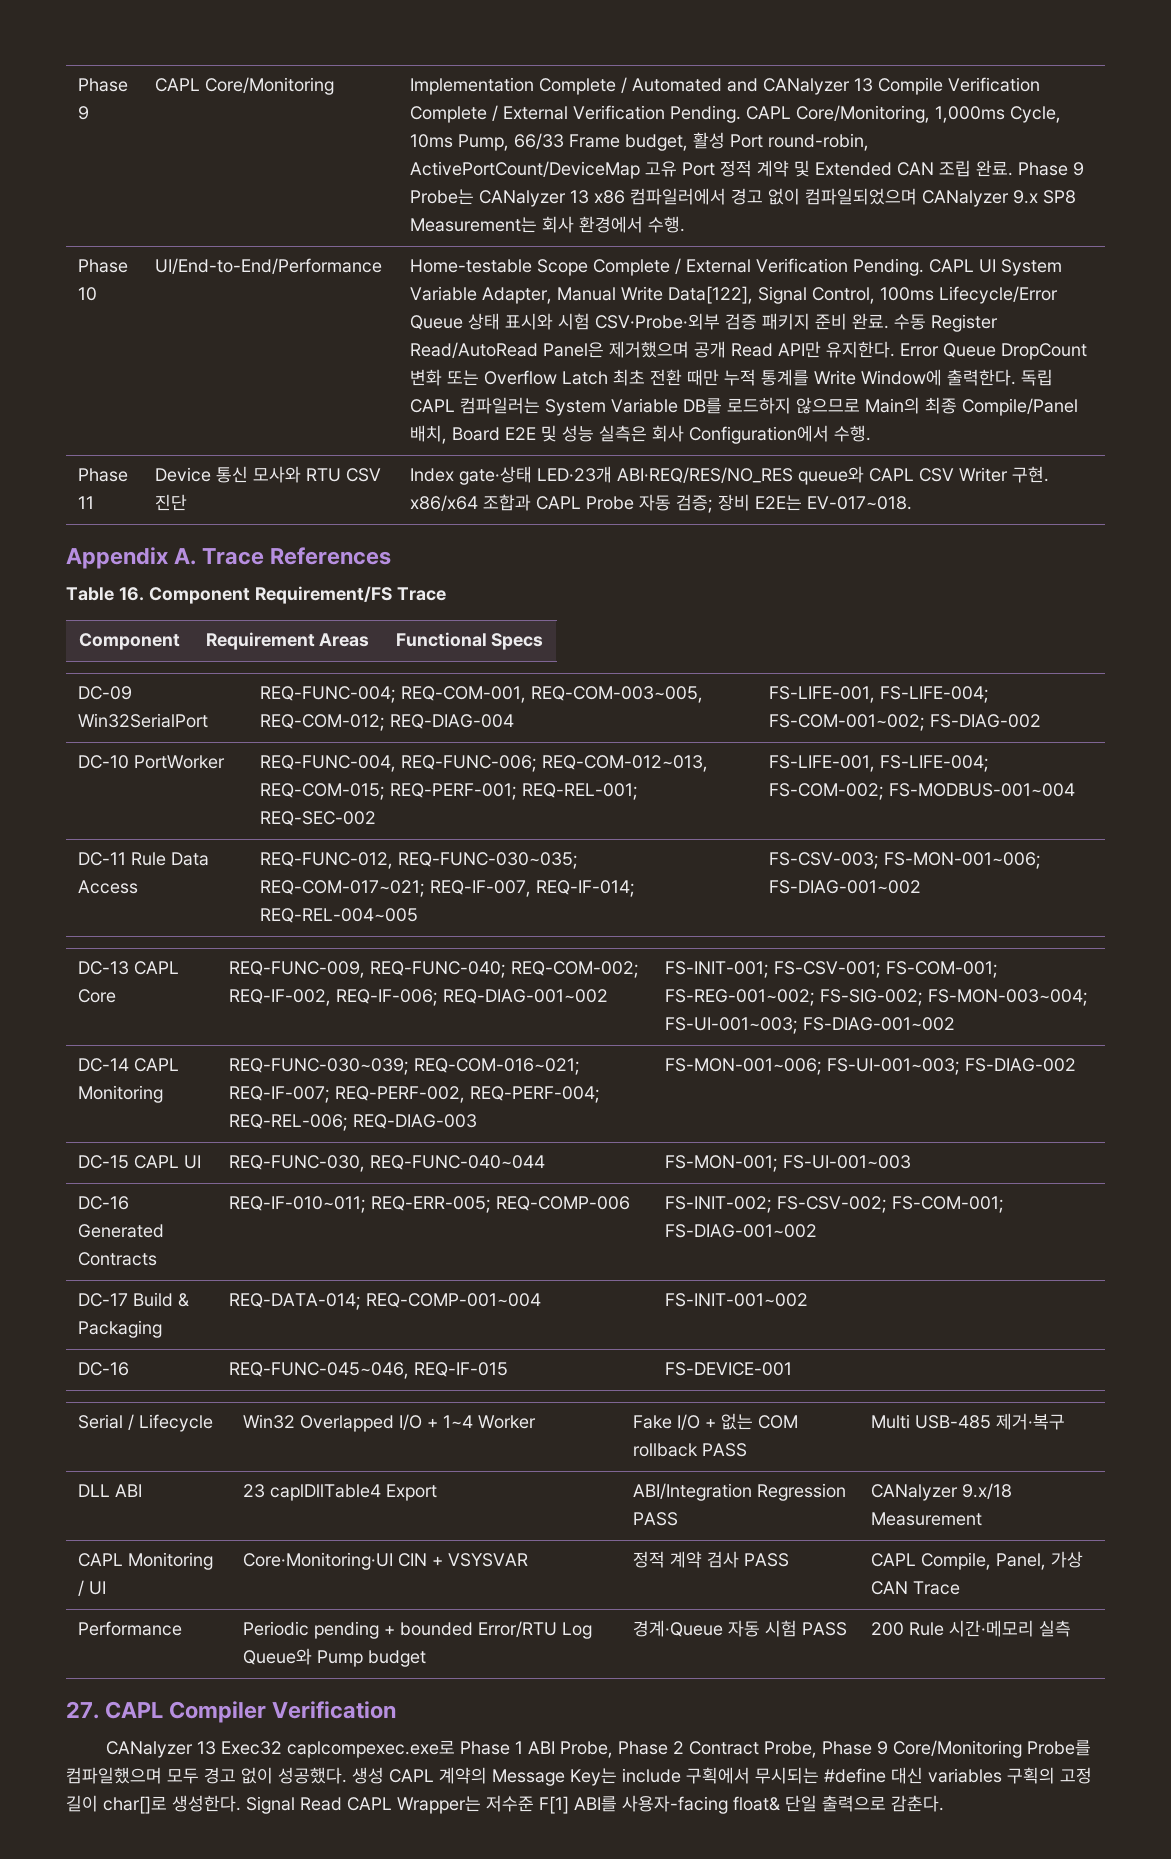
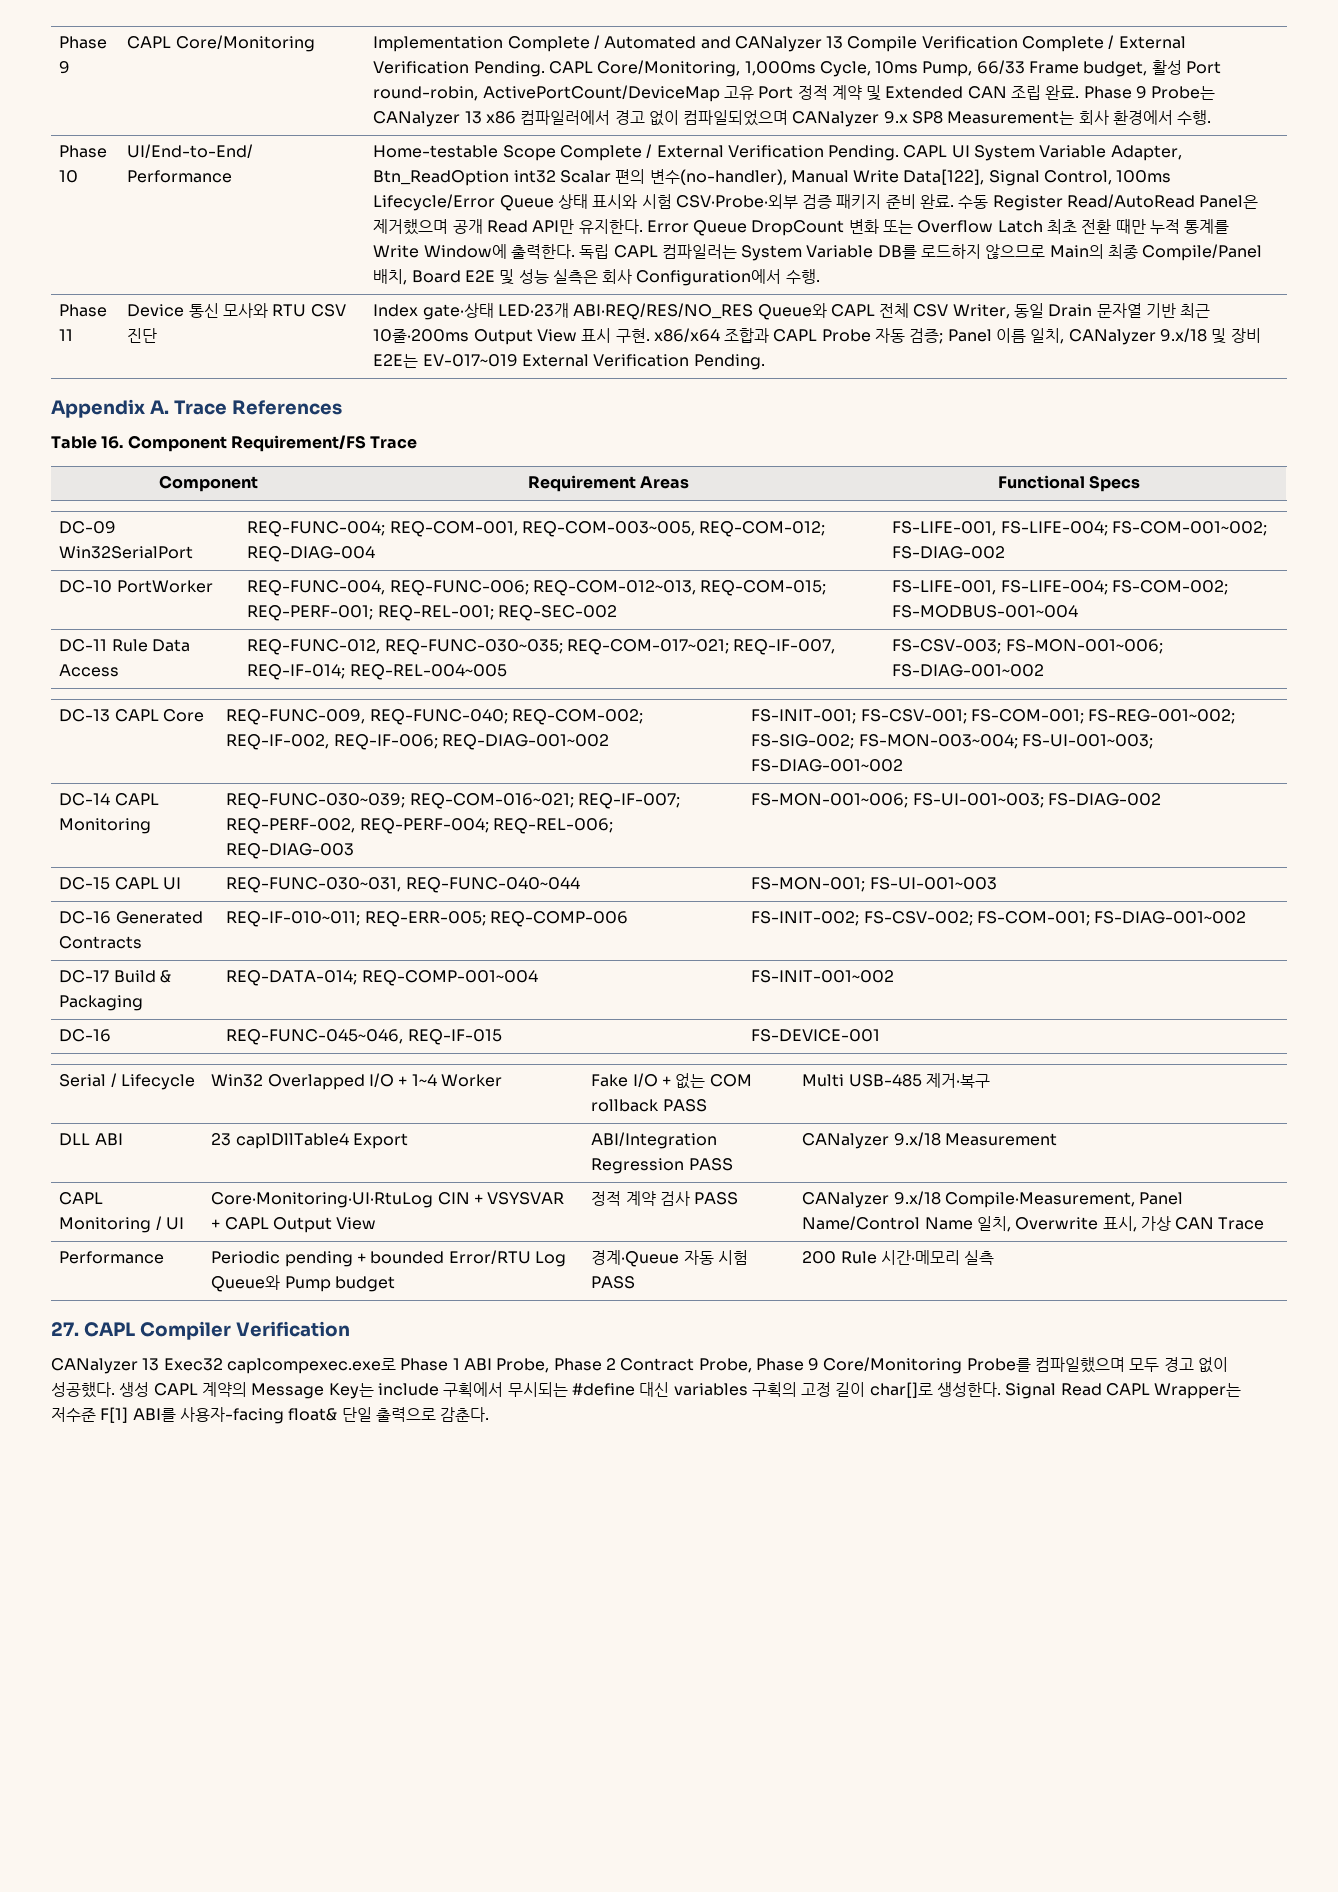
(553, 295) none -> [373,169,787,186] Btn_ReadOption int32 Scalar 편의 변수(no-handler),
[798,466,1009,485] queue와 CAPL CSV Writer -> [757,303,1211,320] [373,328,612,345] Queue와 CAPL 전체 CSV Writer, 동일 Drain 문자열 기반 최근 10줄·200ms Output View 표시
[718,494,913,511] 장비 E2E는 EV-017~018. -> [947,328,1261,345] [373,354,765,370] Panel 이름 일치, CANalyzer 9.x/18 및 장비 E2E는 EV-017~019 External Verification Pending.
[229,1155,366,1172] REQ-FUNC-030, -> [226,877,402,893] REQ-FUNC-030~031,
[243,1552,394,1570] Core·Monitoring·UI -> [211,1192,434,1208] Core·Monitoring·UI·RtuLog
(529, 1560) none -> [211,1217,377,1233] + CAPL Output View
[871,1552,1047,1570] CAPL Compile, Panel, -> [802,1191,1184,1208] [802,1216,1137,1232] CANalyzer 9.x/18 Compile·Measurement, Panel Name/Control Name 일치, Overwrite 표시,

